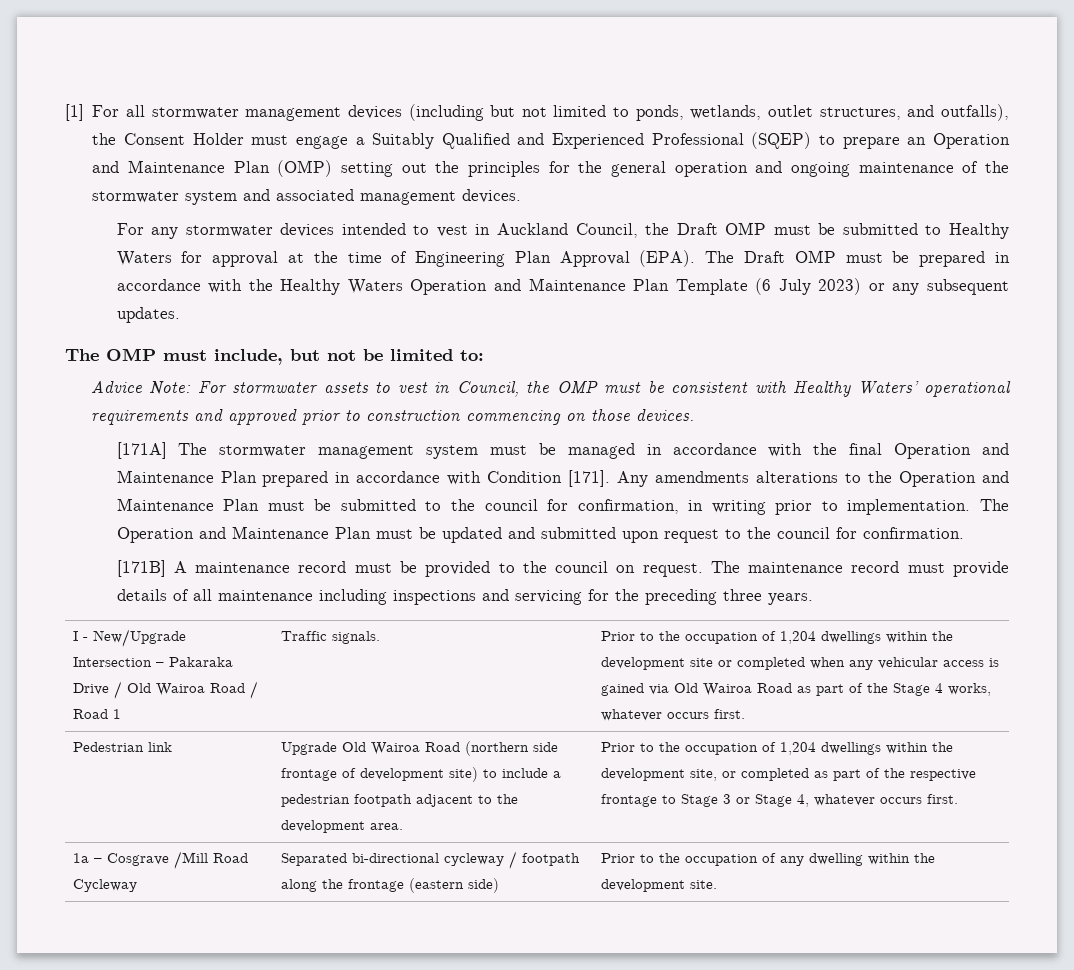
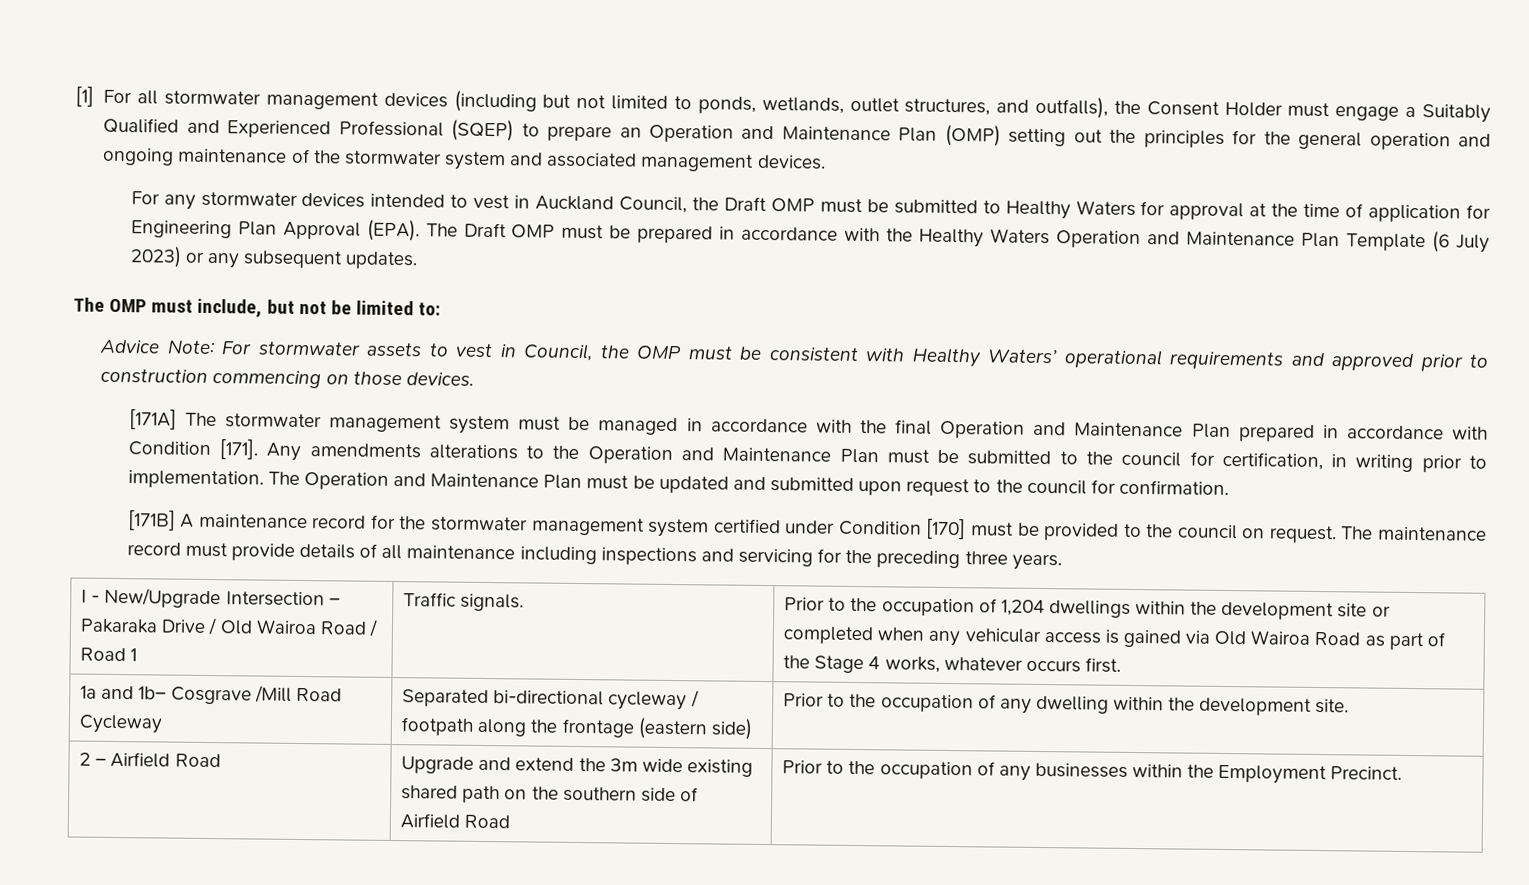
(408, 257) none -> [1368,204,1491,223] application for
[577,499,679,514] confirmation, -> [1221,451,1323,471] certification,
(347, 567) none -> [370,514,967,540] for the stormwater management system certified under Condition [170]
[72,742,172,752] [280,741,558,756] [280,767,561,782] [280,794,518,807] [280,820,403,833] [600,742,953,755] [600,768,976,781] [600,794,958,807] // Pedestrian link | Upgrade Old Wairoa Road (northern side frontage of development site) to include a pedestrian footpath adjacent to the development area. | Prior to the occupation of 1,204 dwellings within the development site, or completed as part of the respective frontage to Stage 3 or Stage 4, whatever occurs first. -> (1121, 665) none
[93,858,102,863] – -> [101,685,168,700] and 1b–
(717, 884) none -> [79,751,221,768] [401,756,753,777] [401,785,698,804] [400,813,511,829] [782,760,1403,785] // 2 – Airfield Road | Upgrade and extend the 3m wide existing shared path on the southern side of Airfield Road | Prior to the occupation of any businesses within the Employment Precinct.

